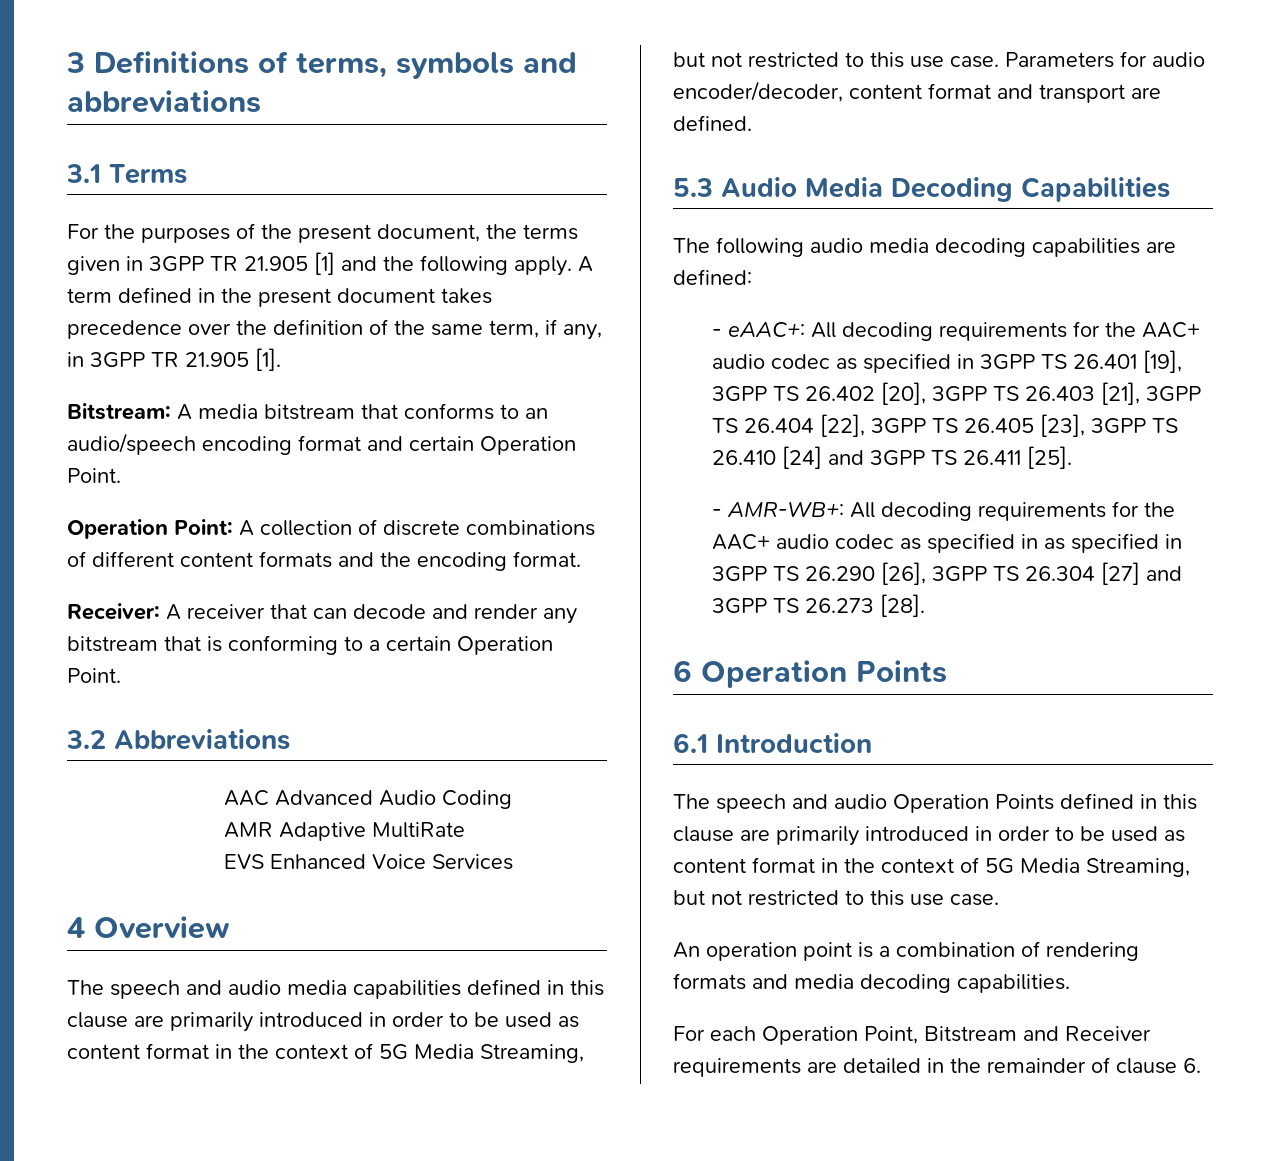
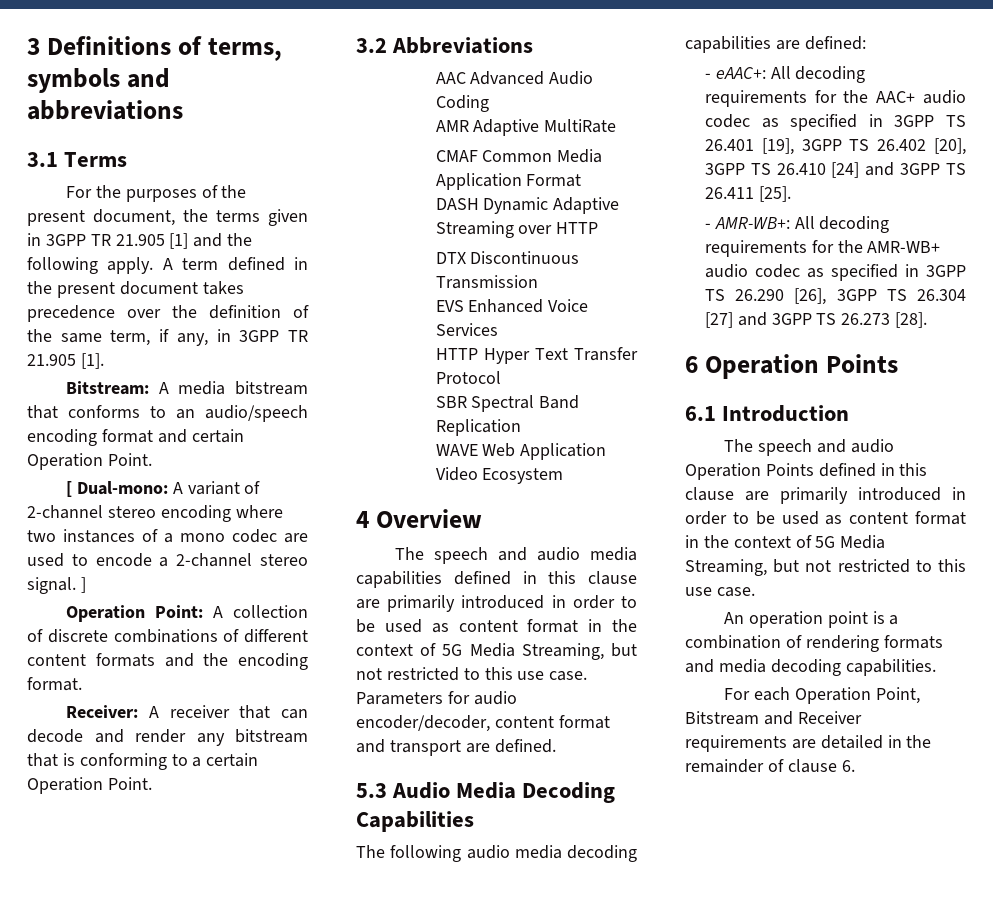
(121, 475) none -> [66,481,261,497] [27,505,283,522] [27,529,308,543] [27,553,308,567] [27,577,86,594] // [ Dual-mono: A variant of 2-channel stereo encoding where two instances of a mono codec are used to encode a 2-channel stereo signal. ]
[224,854,514,870] EVS Enhanced Voice Services -> [435,149,603,163] [435,173,582,190] [435,197,620,214] [435,221,599,238] [435,251,580,264] [435,275,538,289] [435,299,589,313] [435,323,498,336] [435,347,638,364] [435,371,501,384] [435,395,580,412] [435,419,521,436] [435,443,607,460] [435,467,564,484] CMAF Common Media Application Format // DASH Dynamic Adaptive Streaming over HTTP // DTX Discontinuous Transmission // EVS Enhanced Voice Services // HTTP Hyper Text Transfer Protocol // SBR Spectral Band Replication // WAVE Web Application Video Ecosystem
[1025,382,1202,405] [712,414,1179,437] 26.403 [21], 3GPP TS 26.404 [22], 3GPP TS 26.405 [23], 3GPP TS -> (771, 169) none
[712,533,1183,553] AAC+ audio codec as specified in as specified in -> [867,241,941,253] [704,264,919,281] AMR-WB+ audio codec as specified in

